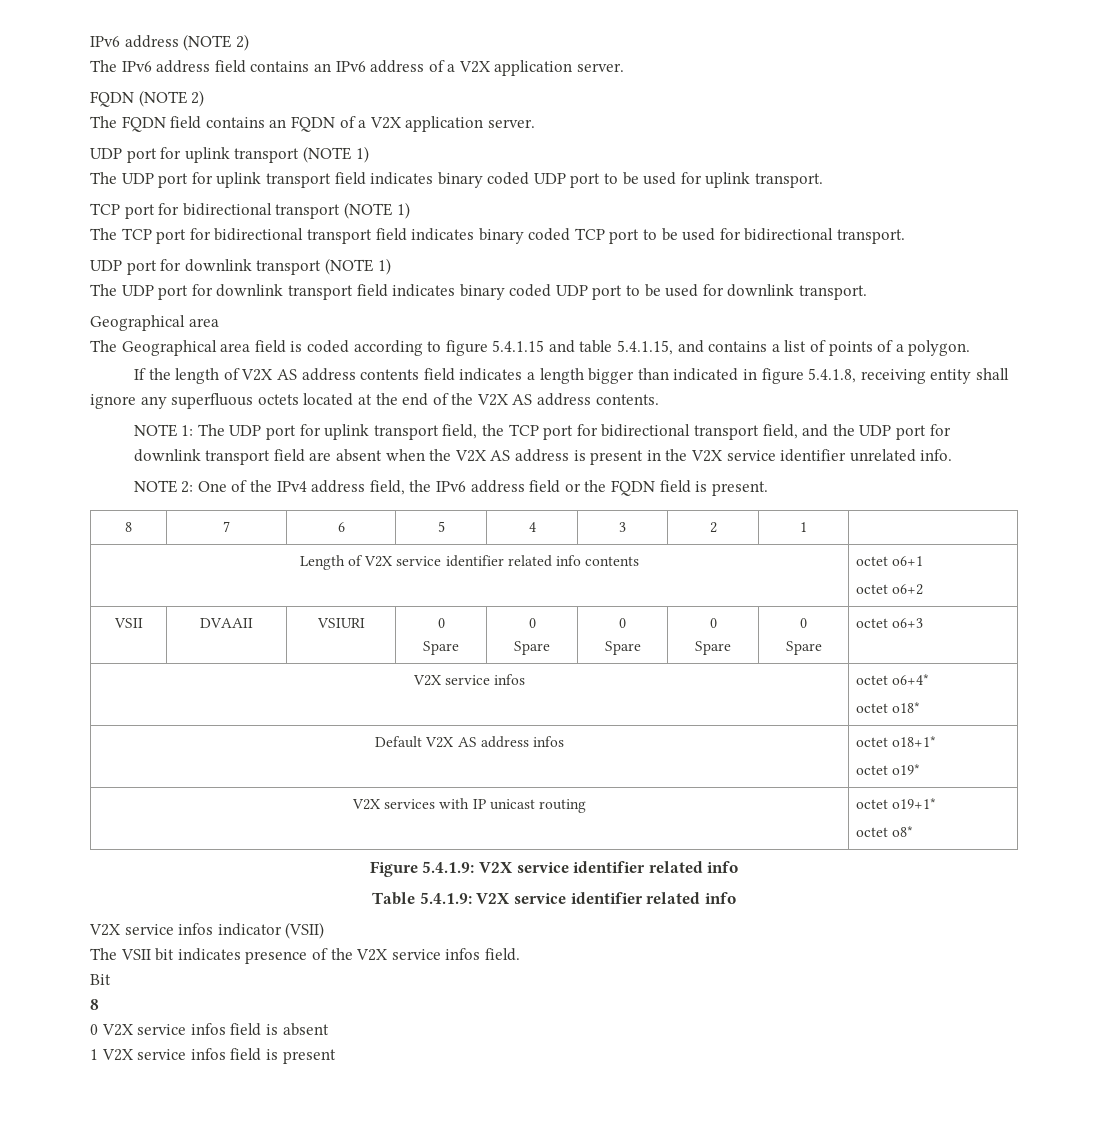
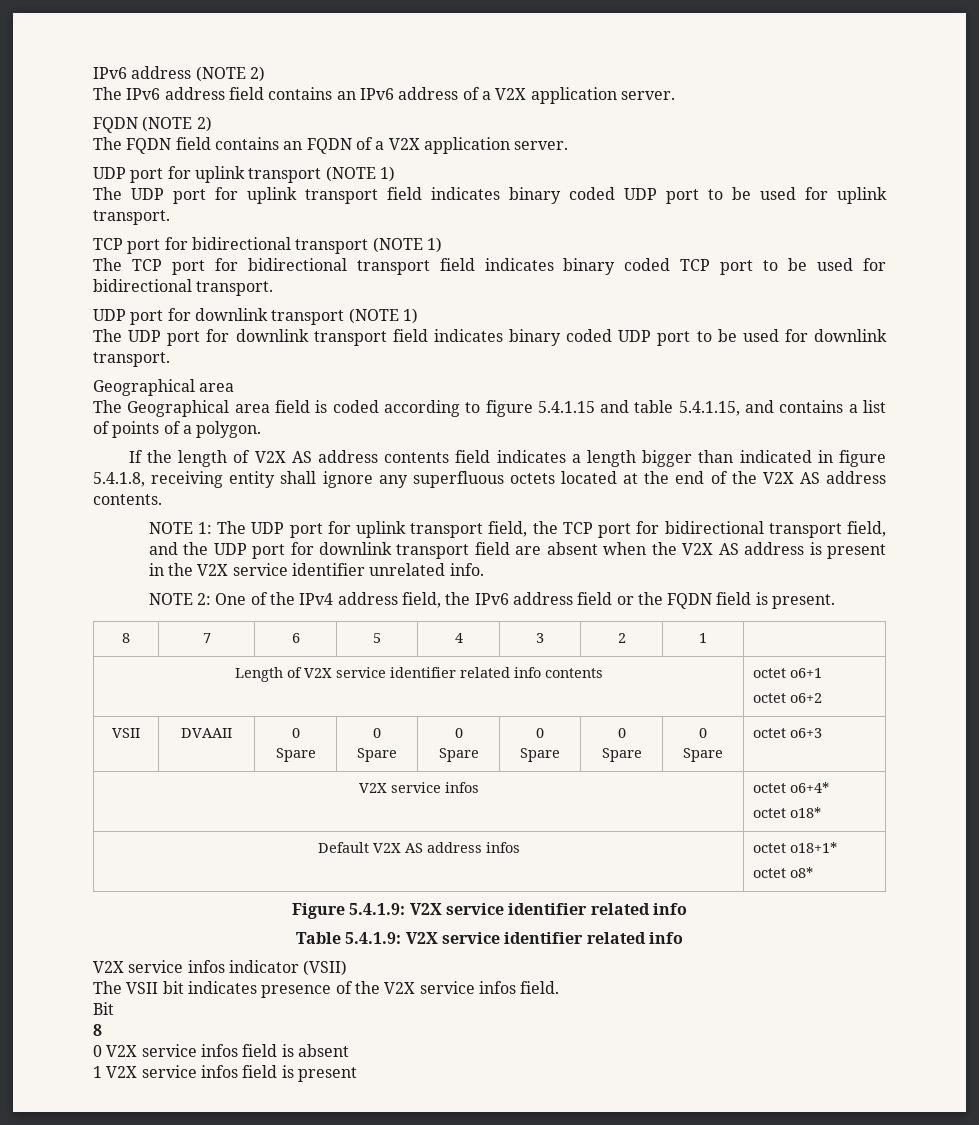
[316,618,365,628] VSIURI -> [291,728,300,738] [275,748,316,762] 0 // Spare
[856,764,921,775] [352,798,586,813] [856,798,937,809] // octet o19* // V2X services with IP unicast routing | octet o19+1* -> (838, 847) none

